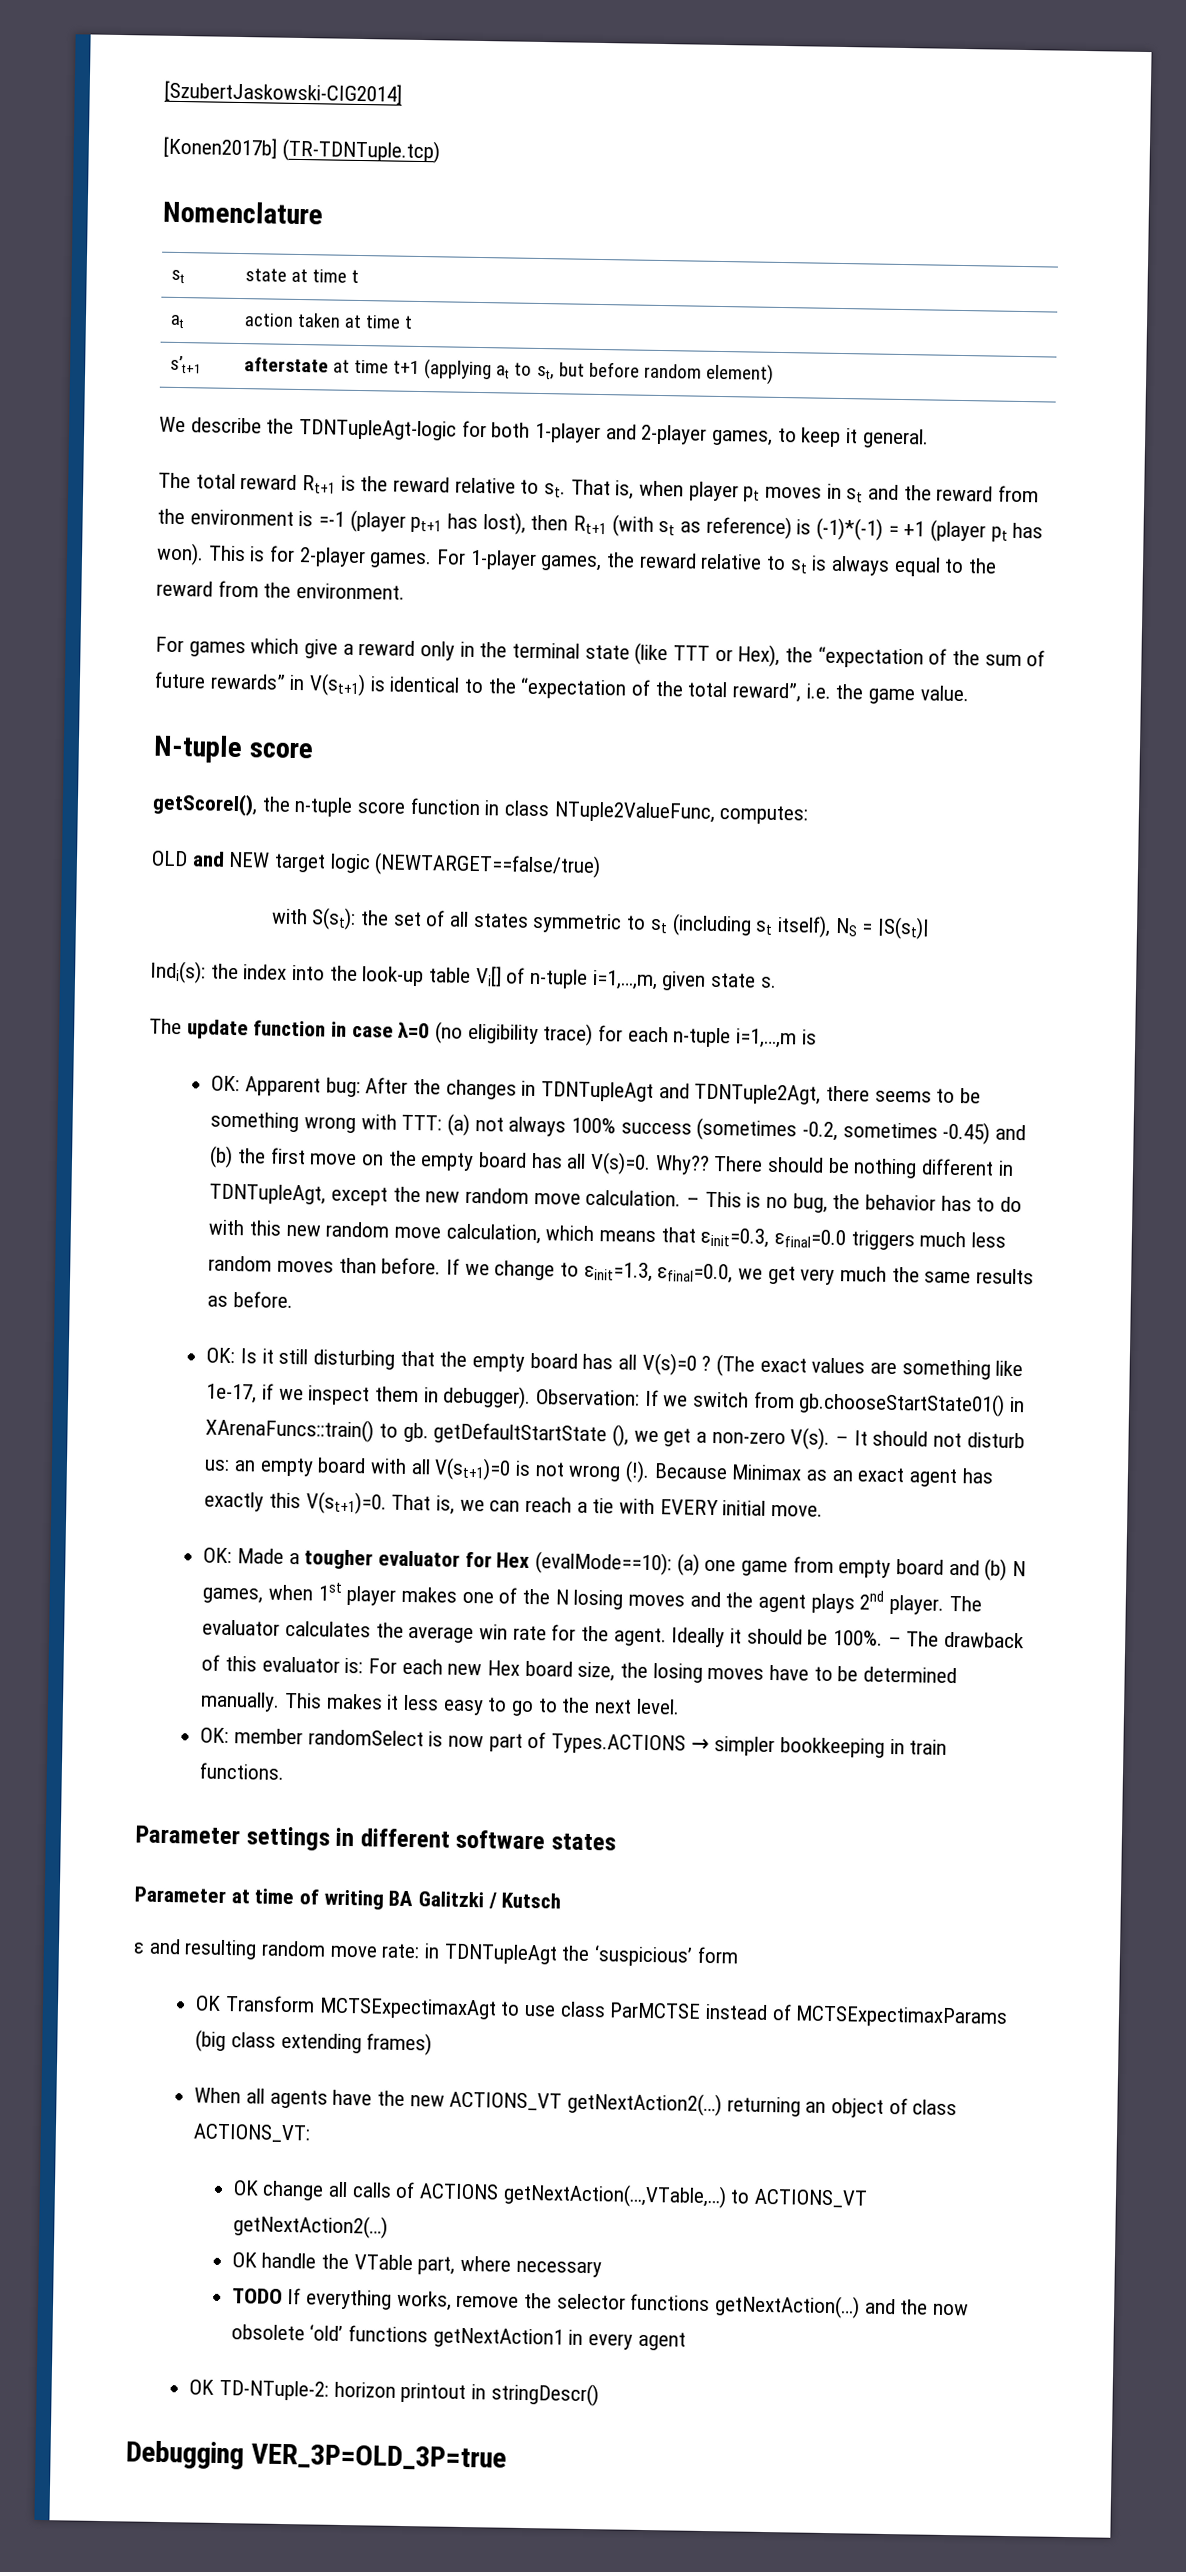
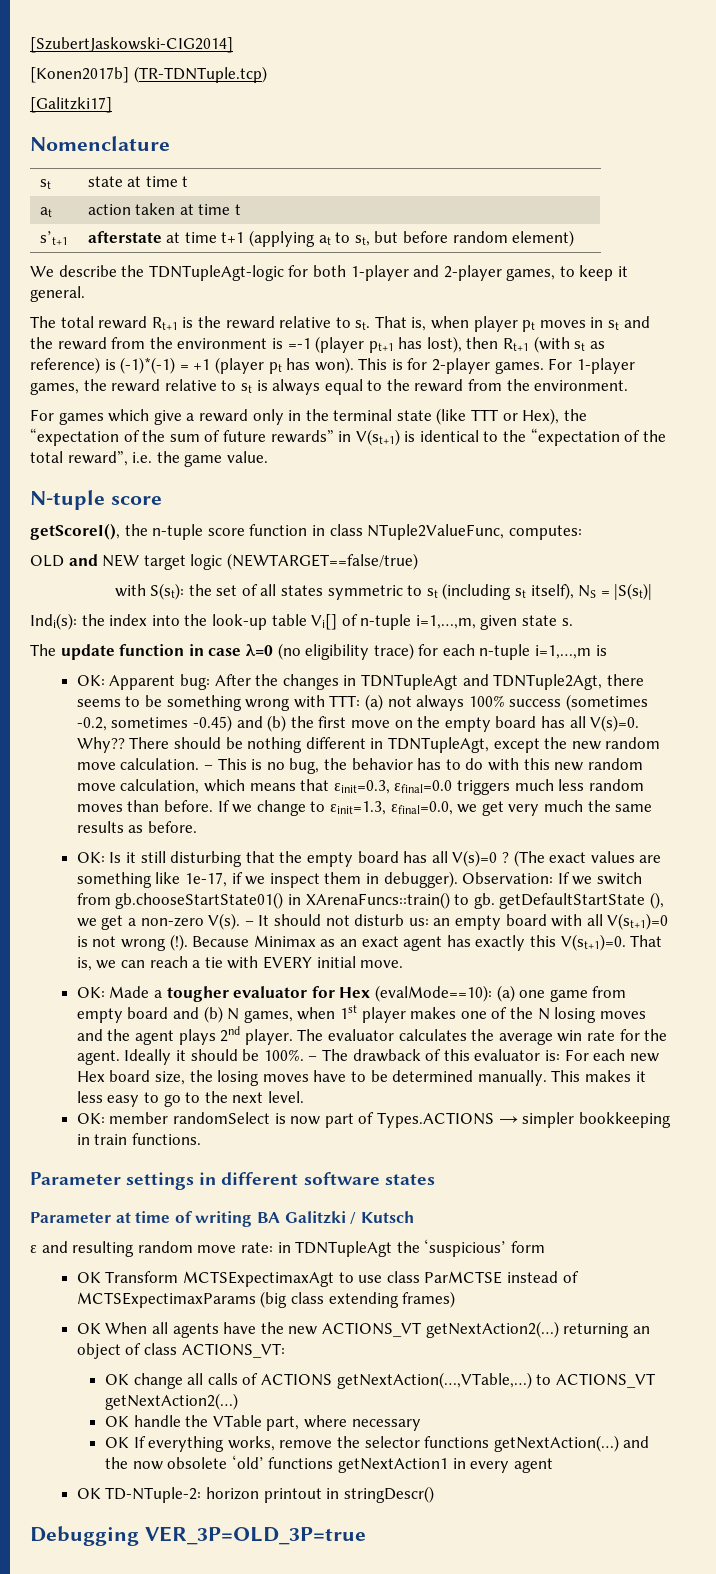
(440, 151) none -> [30,97,112,113] // [Galitzki17]
(433, 2044) none -> [76,1323,101,1334] OK
[231,2288,283,2304] TODO -> [105,1437,130,1448] OK

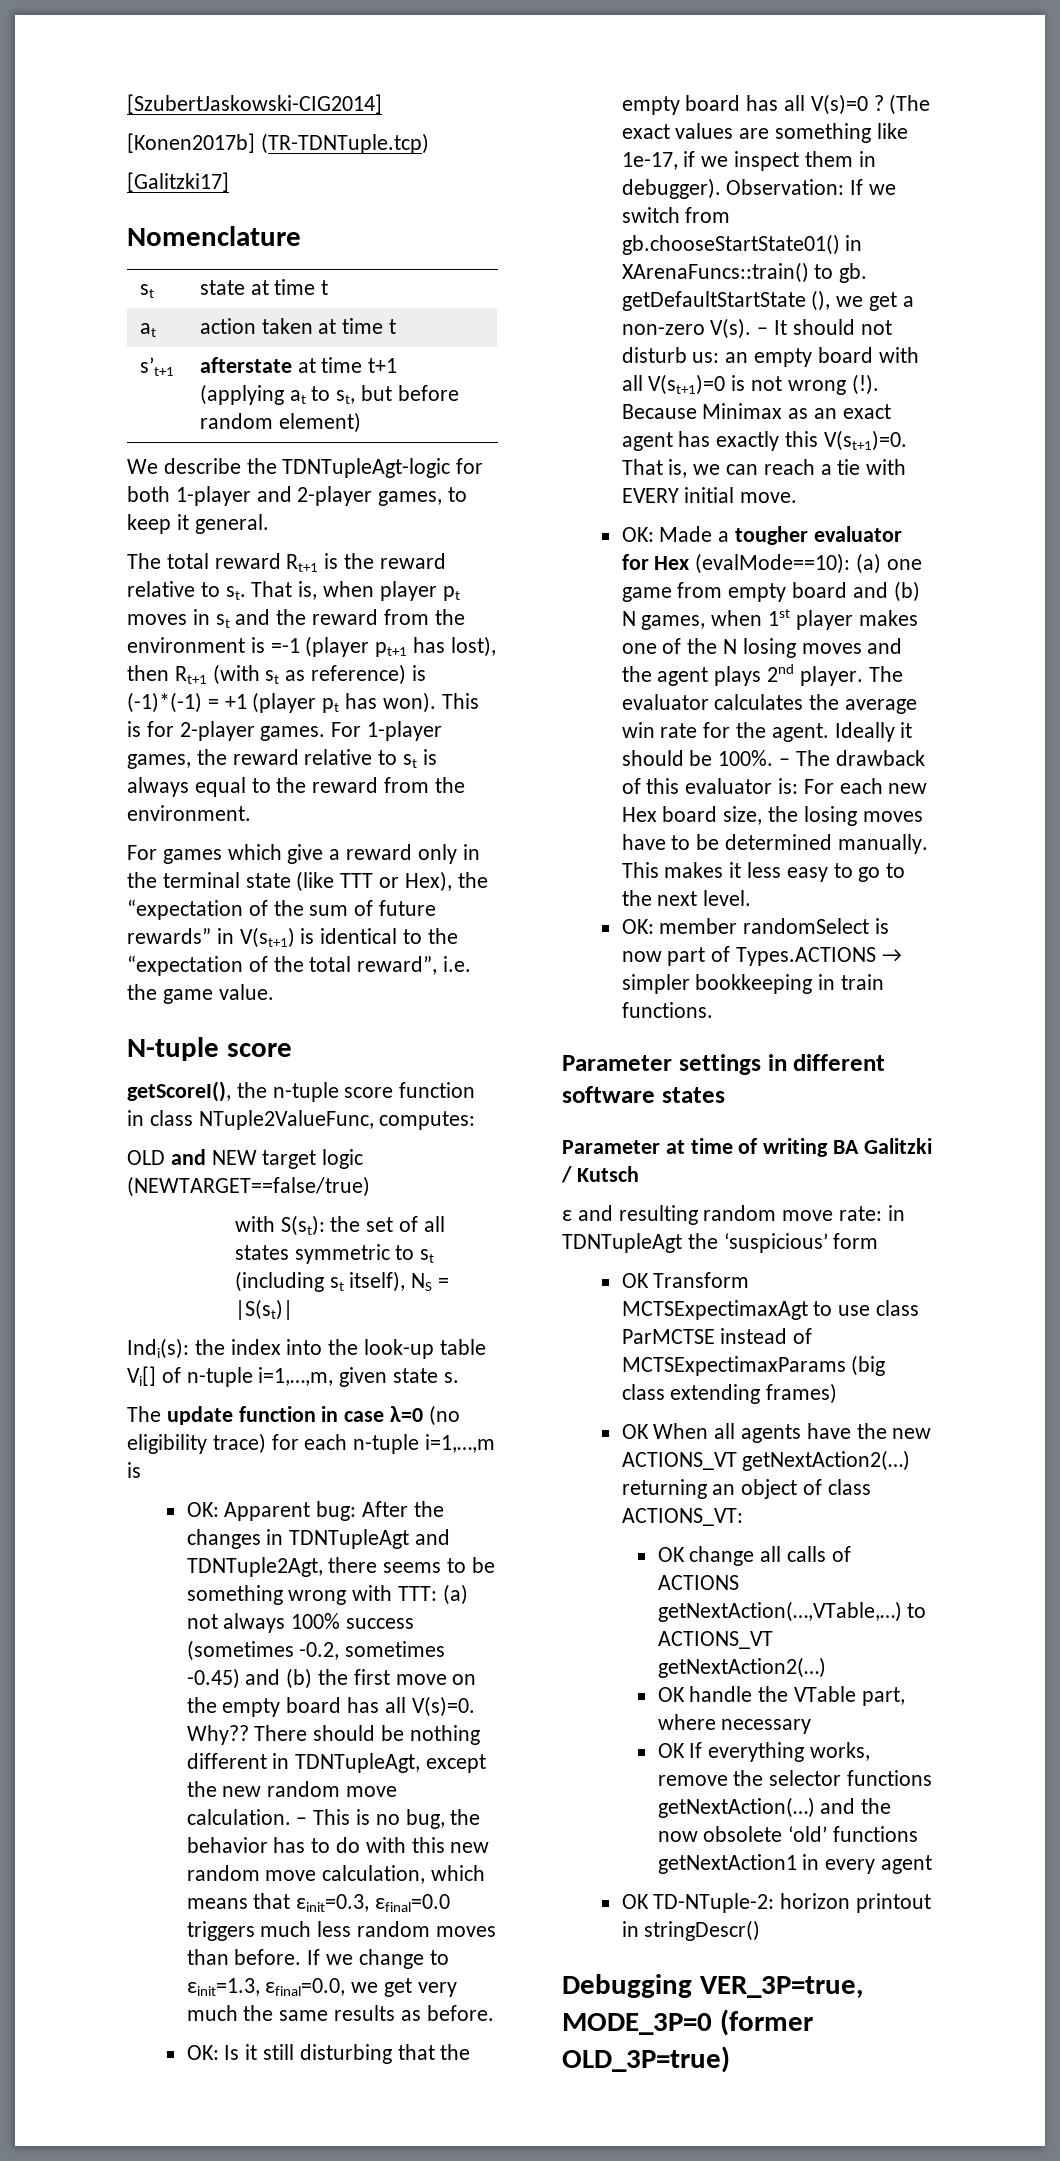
[144,1526,366,1545] VER_3P=OLD_3P=true -> [699,1976,863,1998] [562,2009,813,2036] [562,2046,730,2073] VER_3P=true, MODE_3P=0 (former OLD_3P=true)

